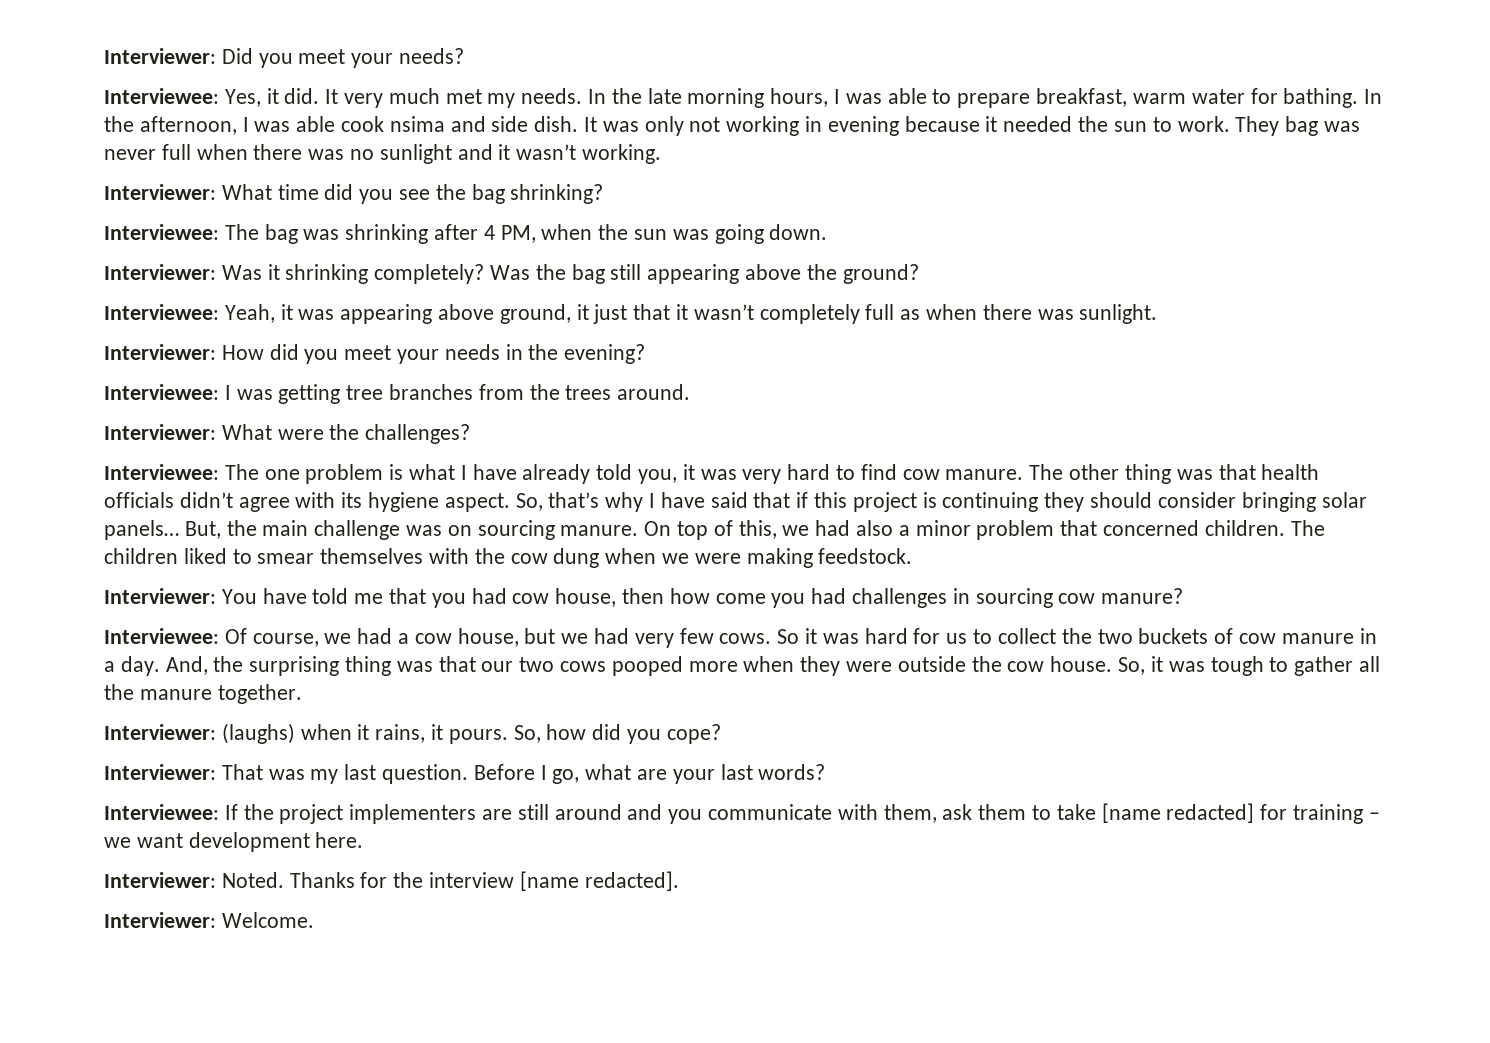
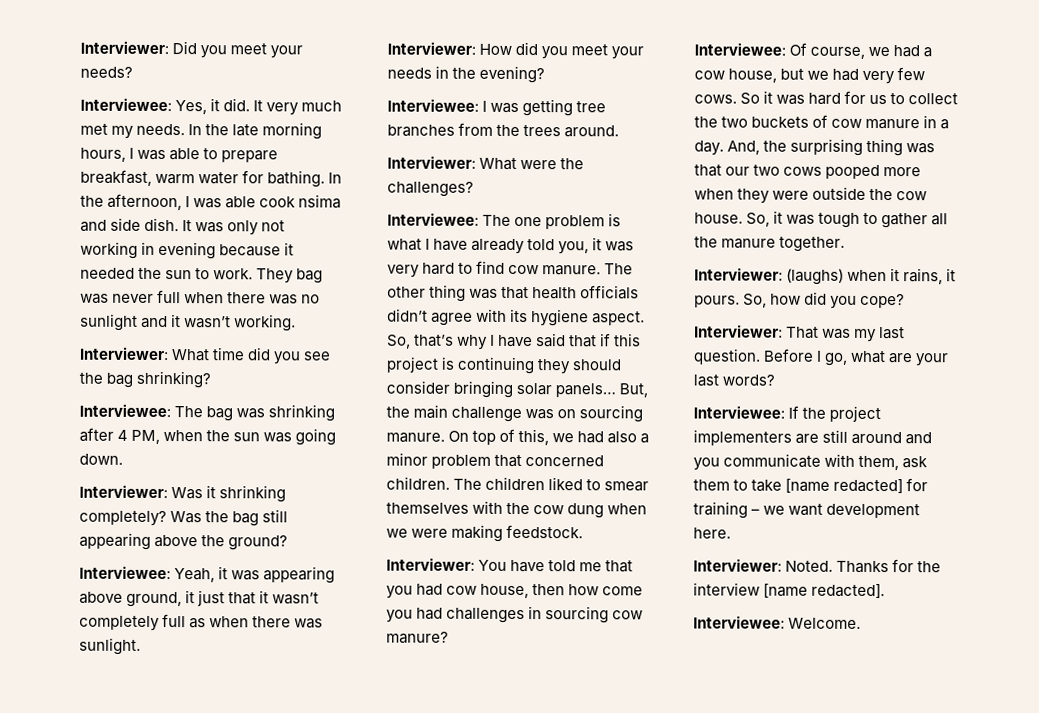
[104,912,216,928] Interviewer: -> [693,615,785,629] Interviewee:

